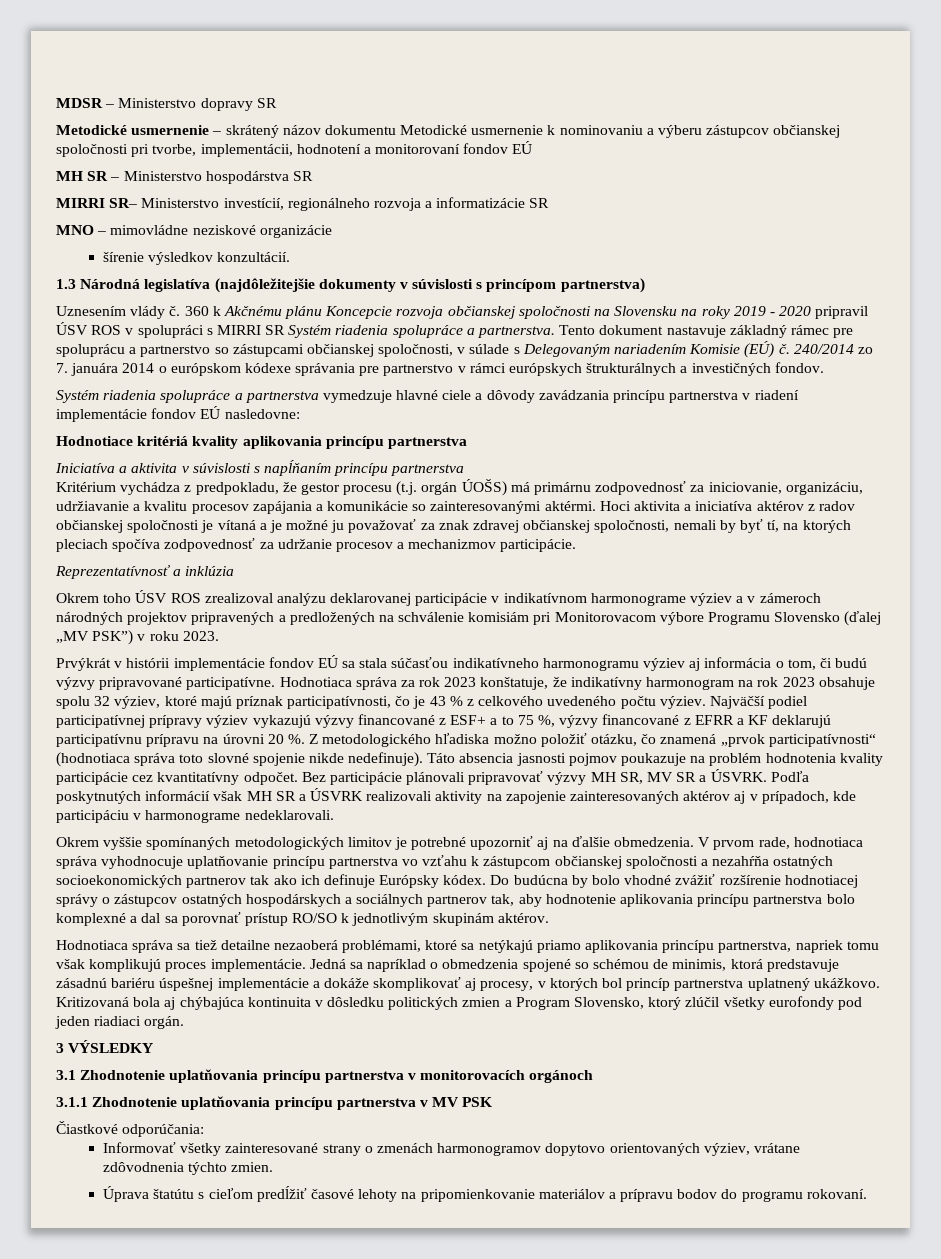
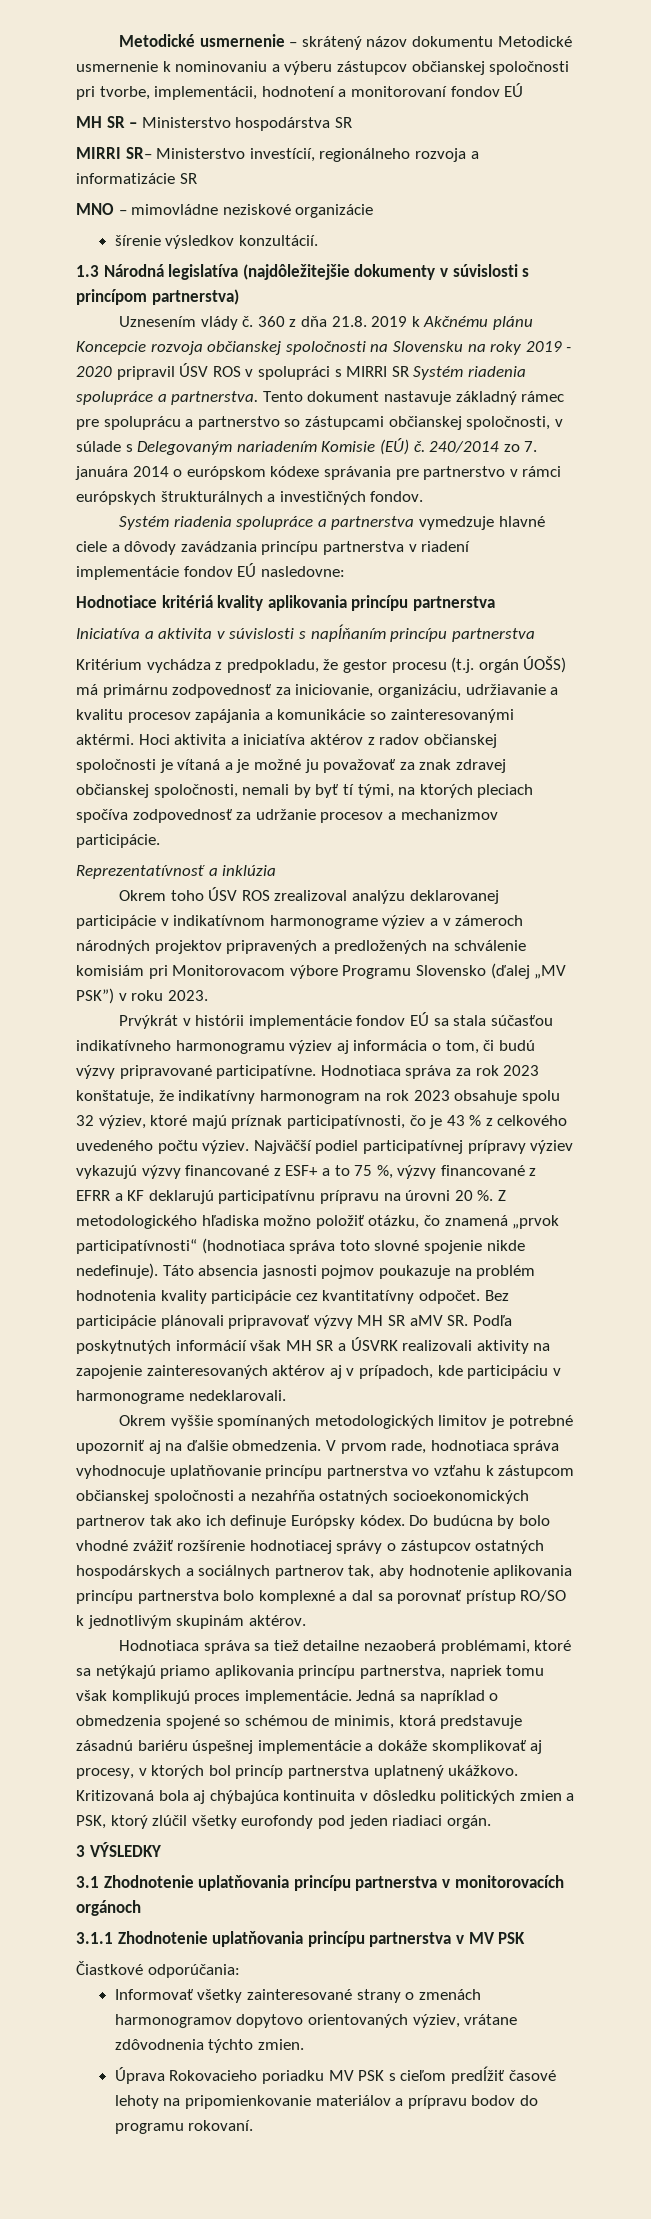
[56,98,277,111] MDSR – Ministerstvo dopravy SR // -> (118, 40) none
(209, 311) none -> [289,316,408,327] z dňa 21.8. 2019
[767,520,780,532] tí, -> [342,784,394,798] tí tými,
[619,769,767,784] SR, MV SR a ÚSVRK. -> [387,1315,469,1326] SR aMV SR.
[515,997,645,1010] Program Slovensko, -> [76,1815,106,1829] PSK,
[153,1189,195,1199] štatútu -> [169,2070,385,2084] Rokovacieho poriadku MV PSK

